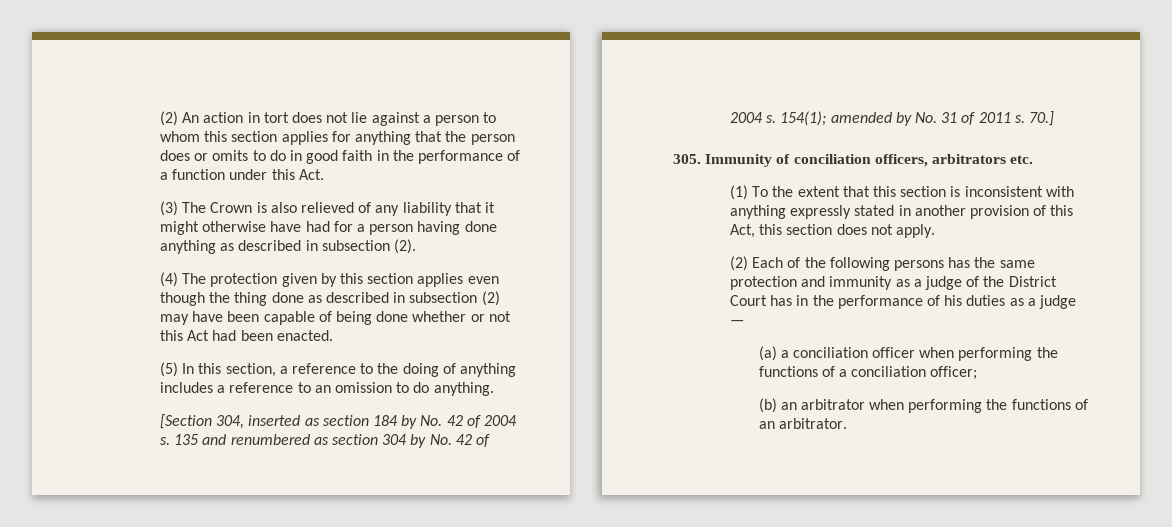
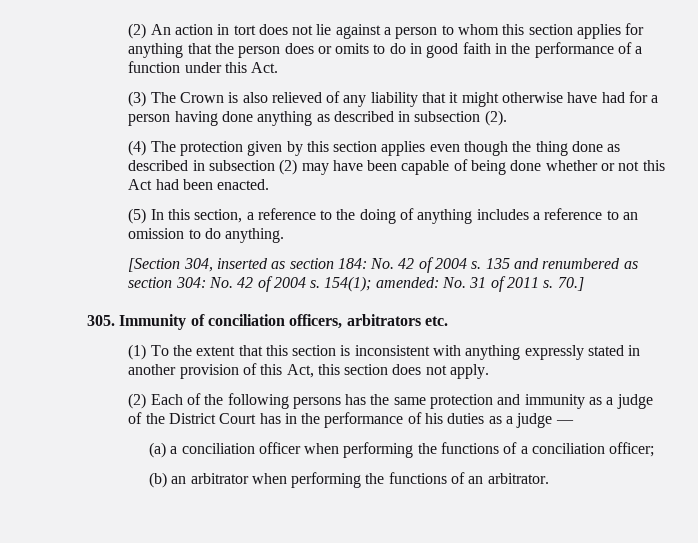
[372,415,418,429] 184 by -> [337,258,367,269] 184:
[382,434,427,448] 304 by -> [175,277,206,288] 304:
[830,112,912,126] amended by -> [375,277,439,288] amended:

